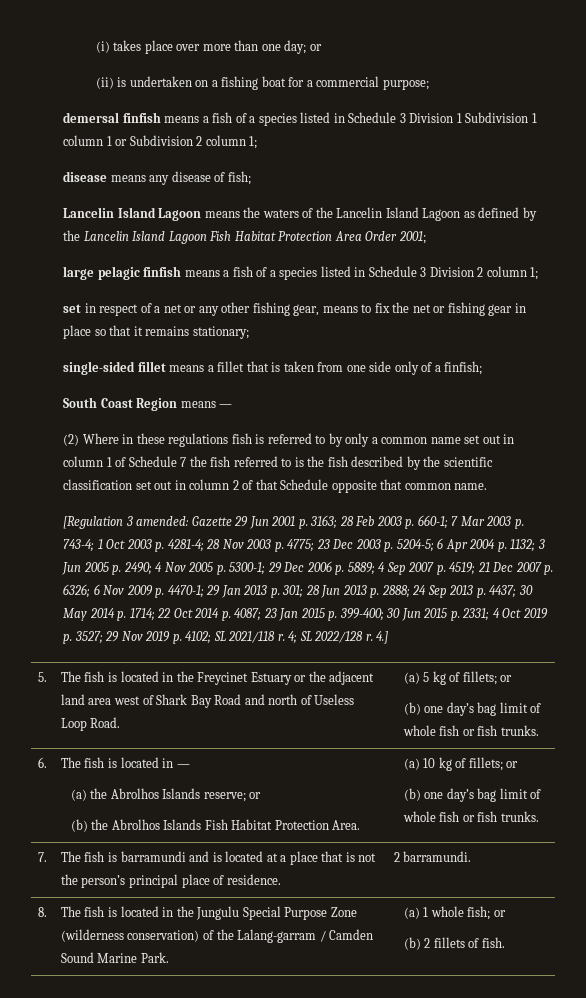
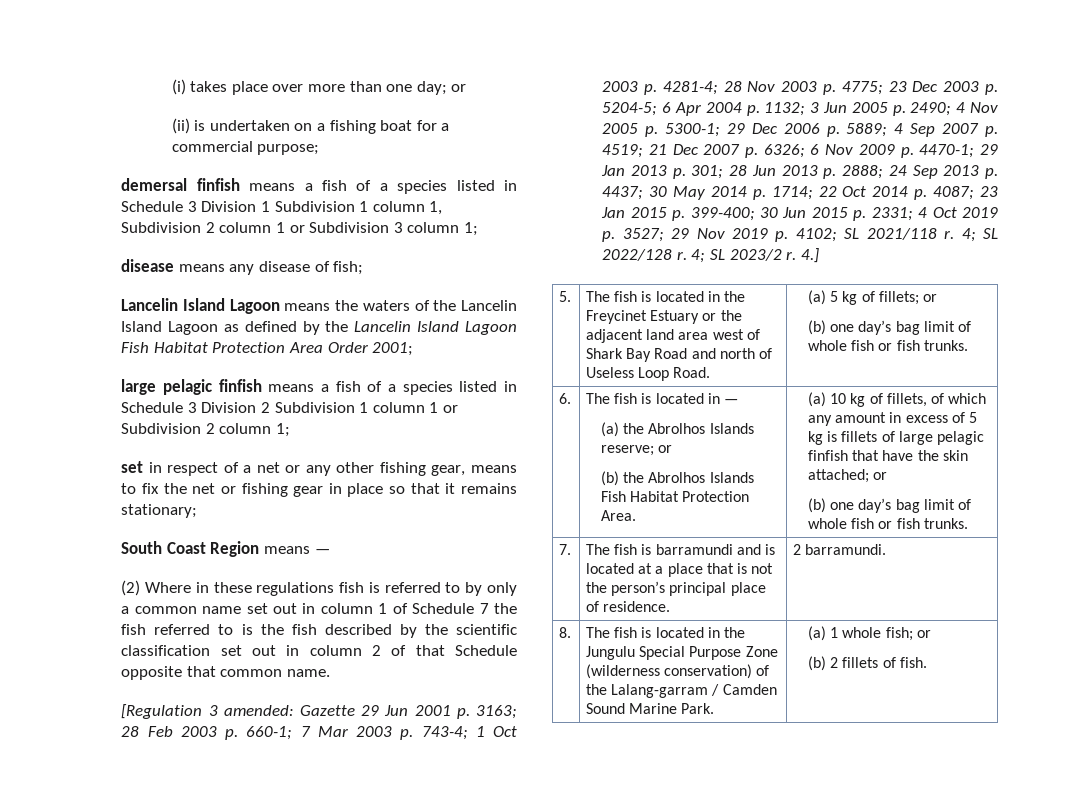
[106,135,203,146] 1 or Subdivision 2 -> [429,201,443,215] [121,222,403,233] 1, Subdivision 2 column 1 or Subdivision 3
(484, 272) none -> [274,402,459,413] [121,423,215,434] Subdivision 1 column 1 or Subdivision 2
[63,361,483,375] // single-sided fillet means a fillet that is taken from one side only of a finfish; -> (198, 511) none
(373, 637) none -> [691,249,797,263] 4; SL 2023/2 r.
[468,757,503,771] fillets; -> [886,393,987,407] [808,412,978,426] [808,431,985,445] [808,450,968,461] [808,469,870,483] fillets, of which any amount in excess of 5 kg is fillets of large pelagic finfish that have the skin attached;

